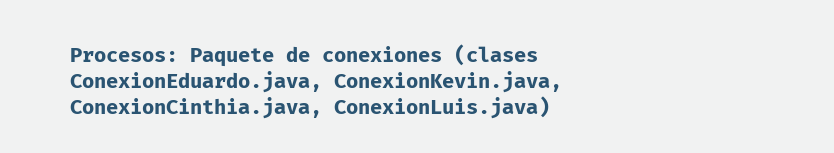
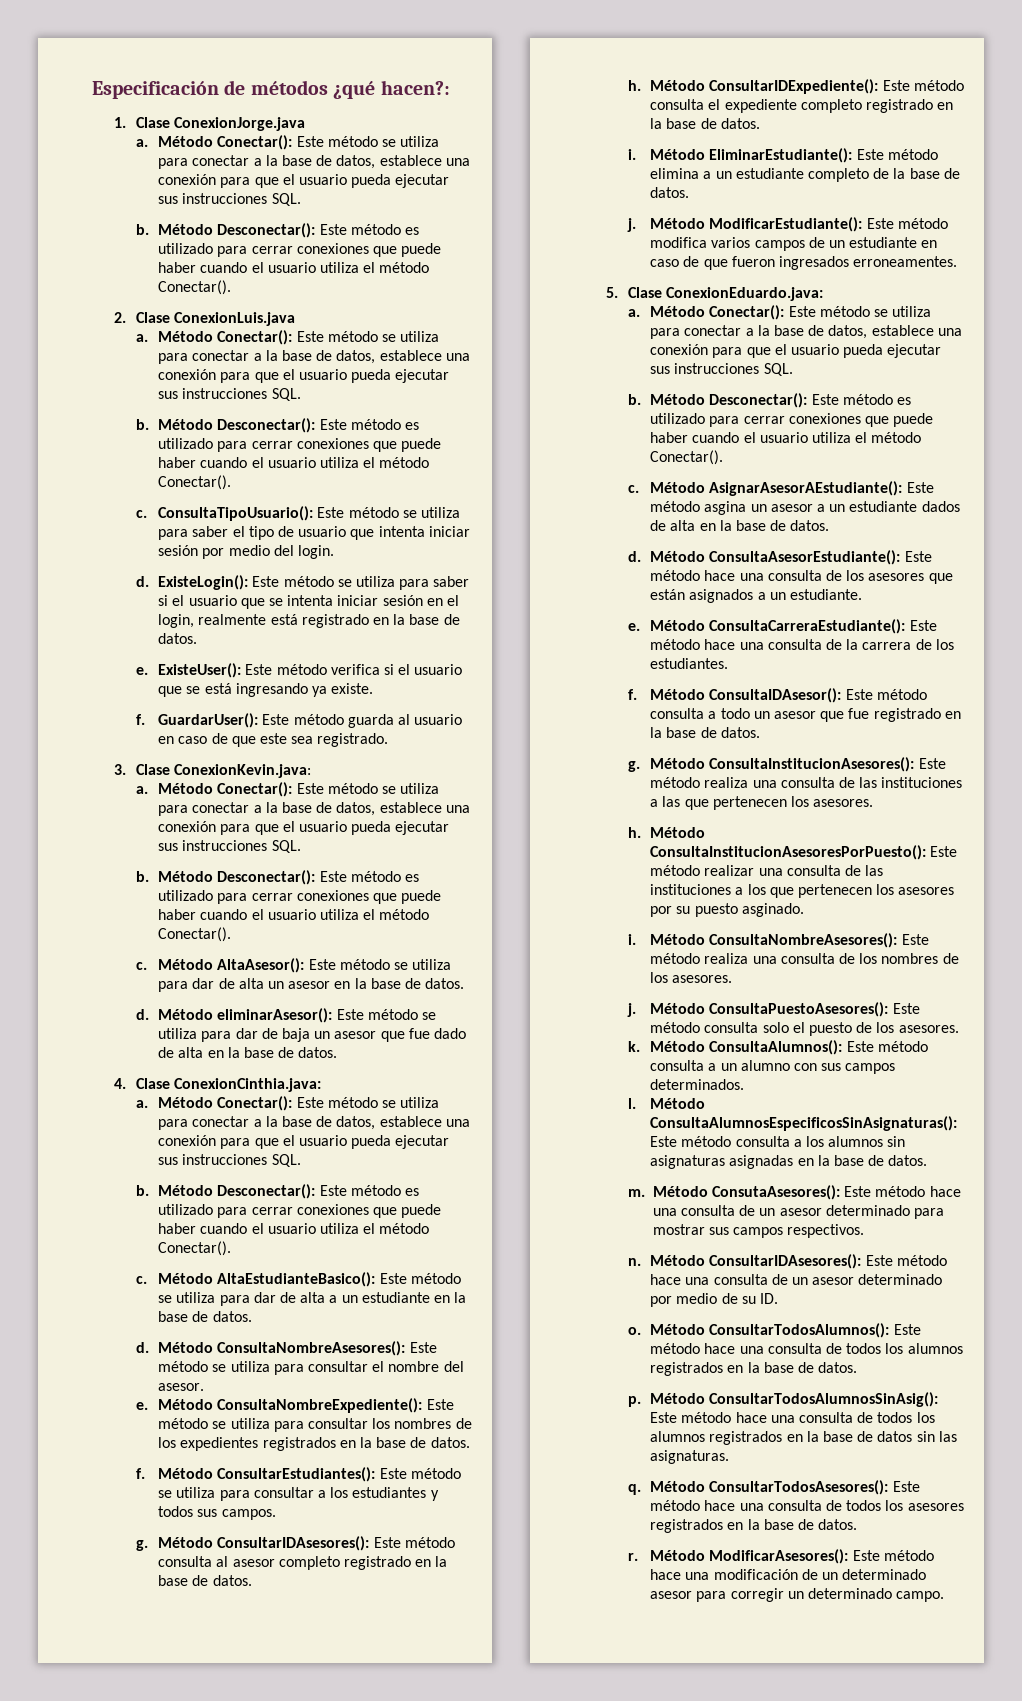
[70,44,538,67] [70,71,562,93] [70,96,550,119] Procesos: Paquete de conexiones (clases ConexionEduardo.java, ConexionKevin.java, ConexionCinthia.java, ConexionLuis.java) -> [92,80,450,99] [114,117,306,131] [136,135,440,150] [158,155,470,169] [158,174,450,188] [158,193,301,206] [136,223,419,238] [158,243,442,257] [158,262,430,273] [158,280,232,295] [114,312,296,326] [136,330,440,345] [158,350,470,364] [158,369,450,383] [158,388,301,401] [136,418,419,433] [158,438,442,452] [158,457,430,468] [158,475,232,490] [136,506,460,521] [158,526,470,540] [158,545,334,559] [136,575,470,590] [158,595,459,609] [158,614,460,628] [158,633,198,644] [136,663,463,678] [158,683,374,697] [136,713,463,728] [158,733,389,747] [114,764,312,778] [136,782,440,797] [158,802,470,816] [158,821,450,835] [158,840,301,853] [136,870,419,885] [158,890,442,904] [158,909,430,920] [158,927,232,942] [136,958,452,973] [158,978,465,992] [136,1008,436,1023] [158,1028,466,1042] [158,1047,338,1058] [114,1078,322,1092] [136,1096,440,1111] [158,1116,470,1130] [158,1135,450,1149] [158,1154,301,1167] [136,1184,419,1199] [158,1204,442,1218] [158,1223,430,1234] [158,1241,232,1256] [136,1272,461,1287] [158,1292,467,1306] [158,1311,252,1322] [136,1341,437,1356] [158,1361,464,1375] [158,1383,205,1391] [136,1398,454,1413] [158,1418,472,1432] [158,1437,470,1451] [136,1467,461,1482] [158,1487,439,1501] [158,1506,276,1520] [136,1536,455,1551] [158,1556,448,1570] [158,1575,252,1586] [628,79,964,94] [650,99,954,113] [650,118,760,129] [628,148,938,163] [650,168,960,182] [650,187,690,198] [627,217,948,232] [650,237,938,251] [650,256,958,270] [606,287,824,301] [628,305,932,320] [650,325,962,339] [650,344,942,358] [650,363,793,376] [628,393,911,408] [650,413,934,427] [650,432,922,443] [650,450,724,465] [628,481,934,496] [650,501,960,515] [650,520,830,531] [628,550,932,565] [650,570,953,584] [650,589,862,603] [628,619,937,634] [650,639,954,650] [650,658,729,669] [628,688,927,703] [650,708,961,722] [650,727,760,738] [628,757,946,772] [650,777,963,788] [650,796,874,810] [628,827,706,838] [650,845,958,860] [650,865,884,876] [650,884,955,898] [650,903,804,917] [628,933,929,948] [650,953,959,964] [650,972,733,983] [627,1002,920,1017] [650,1022,959,1036] [628,1040,928,1055] [650,1060,896,1074] [650,1079,745,1090] [628,1098,706,1109] [650,1116,958,1131] [650,1136,906,1147] [650,1155,928,1169] [628,1185,961,1200] [652,1205,945,1219] [652,1224,865,1238] [628,1254,947,1269] [650,1274,943,1285] [650,1293,778,1307] [628,1323,921,1338] [650,1343,963,1354] [650,1362,858,1376] [628,1392,939,1407] [650,1412,935,1423] [650,1431,957,1445] [650,1450,730,1464] [628,1480,920,1495] [650,1500,964,1511] [650,1519,858,1533] [628,1549,934,1564] [650,1569,927,1580] [650,1588,945,1602] Especificación de métodos ¿qué hacen?: // 1. Clase ConexionJorge.java // a. Método Conectar(): Este método se utiliza para conectar a la base de datos, establece una conexión para que el usuario pueda ejecutar sus instrucciones SQL. // b. Método Desconectar(): Este método es utilizado para cerrar conexiones que puede haber cuando el usuario utiliza el método Conectar(). // 2. Clase ConexionLuis.java // a. Método Conectar(): Este método se utiliza para conectar a la base de datos, establece una conexión para que el usuario pueda ejecutar sus instrucciones SQL. // b. Método Desconectar(): Este método es utilizado para cerrar conexiones que puede haber cuando el usuario utiliza el método Conectar(). // c. ConsultaTipoUsuario(): Este método se utiliza para saber el tipo de usuario que intenta iniciar sesión por medio del login. // d. ExisteLogin(): Este método se utiliza para saber si el usuario que se intenta iniciar sesión en el login, realmente está registrado en la base de datos. // e. ExisteUser(): Este método verifica si el usuario que se está ingresando ya existe. // f. GuardarUser(): Este método guarda al usuario en caso de que este sea registrado. // 3. Clase ConexionKevin.java: // a. Método Conectar(): Este método se utiliza para conectar a la base de datos, establece una conexión para que el usuario pueda ejecutar sus instrucciones SQL. // b. Método Desconectar(): Este método es utilizado para cerrar conexiones que puede haber cuando el usuario utiliza el método Conectar(). // c. Método AltaAsesor(): Este método se utiliza para dar de alta un asesor en la base de datos. // d. Método eliminarAsesor(): Este método se utiliza para dar de baja un asesor que fue dado de alta en la base de datos. // 4. Clase ConexionCinthia.java: // a. Método Conectar(): Este método se utiliza para conectar a la base de datos, establece una conexión para que el usuario pueda ejecutar sus instrucciones SQL. // b. Método Desconectar(): Este método es utilizado para cerrar conexiones que puede haber cuando el usuario utiliza el método Conectar(). // c. Método AltaEstudianteBasico(): Este método se utiliza para dar de alta a un estudiante en la base de datos. // d. Método ConsultaNombreAsesores(): Este método se utiliza para consultar el nombre del asesor. // e. Método ConsultaNombreExpediente(): Este método se utiliza para consultar los nombres de los expedientes registrados en la base de datos. // f. Método ConsultarEstudiantes(): Este método se utiliza para consultar a los estudiantes y todos sus campos. // g. Método ConsultarIDAsesores(): Este método consulta al asesor completo registrado en la base de datos. // h. Método ConsultarIDExpediente(): Este método consulta el expediente completo registrado en la base de datos. // i. Método EliminarEstudiante(): Este método elimina a un estudiante completo de la base de datos. // j. Método ModificarEstudiante(): Este método modifica varios campos de un estudiante en caso de que fueron ingresados erroneamentes. // 5. Clase ConexionEduardo.java: // a. Método Conectar(): Este método se utiliza para conectar a la base de datos, establece una conexión para que el usuario pueda ejecutar sus instrucciones SQL. // b. Método Desconectar(): Este método es utilizado para cerrar conexiones que puede haber cuando el usuario utiliza el método Conectar(). // c. Método AsignarAsesorAEstudiante(): Este método asgina un asesor a un estudiante dados de alta en la base de datos. // d. Método ConsultaAsesorEstudiante(): Este método hace una consulta de los asesores que están asignados a un estudiante. // e. Método ConsultaCarreraEstudiante(): Este método hace una consulta de la carrera de los estudiantes. // f. Método ConsultaIDAsesor(): Este método consulta a todo un asesor que fue registrado en la base de datos. // g. Método ConsultaInstitucionAsesores(): Este método realiza una consulta de las instituciones a las que pertenecen los asesores. // h. Método ConsultaInstitucionAsesoresPorPuesto(): Este método realizar una consulta de las instituciones a los que pertenecen los asesores por su puesto asginado. // i. Método ConsultaNombreAsesores(): Este método realiza una consulta de los nombres de los asesores. // j. Método ConsultaPuestoAsesores(): Este método consulta solo el puesto de los asesores. // k. Método ConsultaAlumnos(): Este método consulta a un alumno con sus campos determinados. // l. Método ConsultaAlumnosEspecificosSinAsignaturas(): Este método consulta a los alumnos sin asignaturas asignadas en la base de datos. // m. Método ConsutaAsesores(): Este método hace una consulta de un asesor determinado para mostrar sus campos respectivos. // n. Método ConsultarIDAsesores(): Este método hace una consulta de un asesor determinado por medio de su ID. // o. Método ConsultarTodosAlumnos(): Este método hace una consulta de todos los alumnos registrados en la base de datos. // p. Método ConsultarTodosAlumnosSinAsig(): Este método hace una consulta de todos los alumnos registrados en la base de datos sin las asignaturas. // q. Método ConsultarTodosAsesores(): Este método hace una consulta de todos los asesores registrados en la base de datos. // r. Método ModificarAsesores(): Este método hace una modificación de un determinado asesor para corregir un determinado campo.

